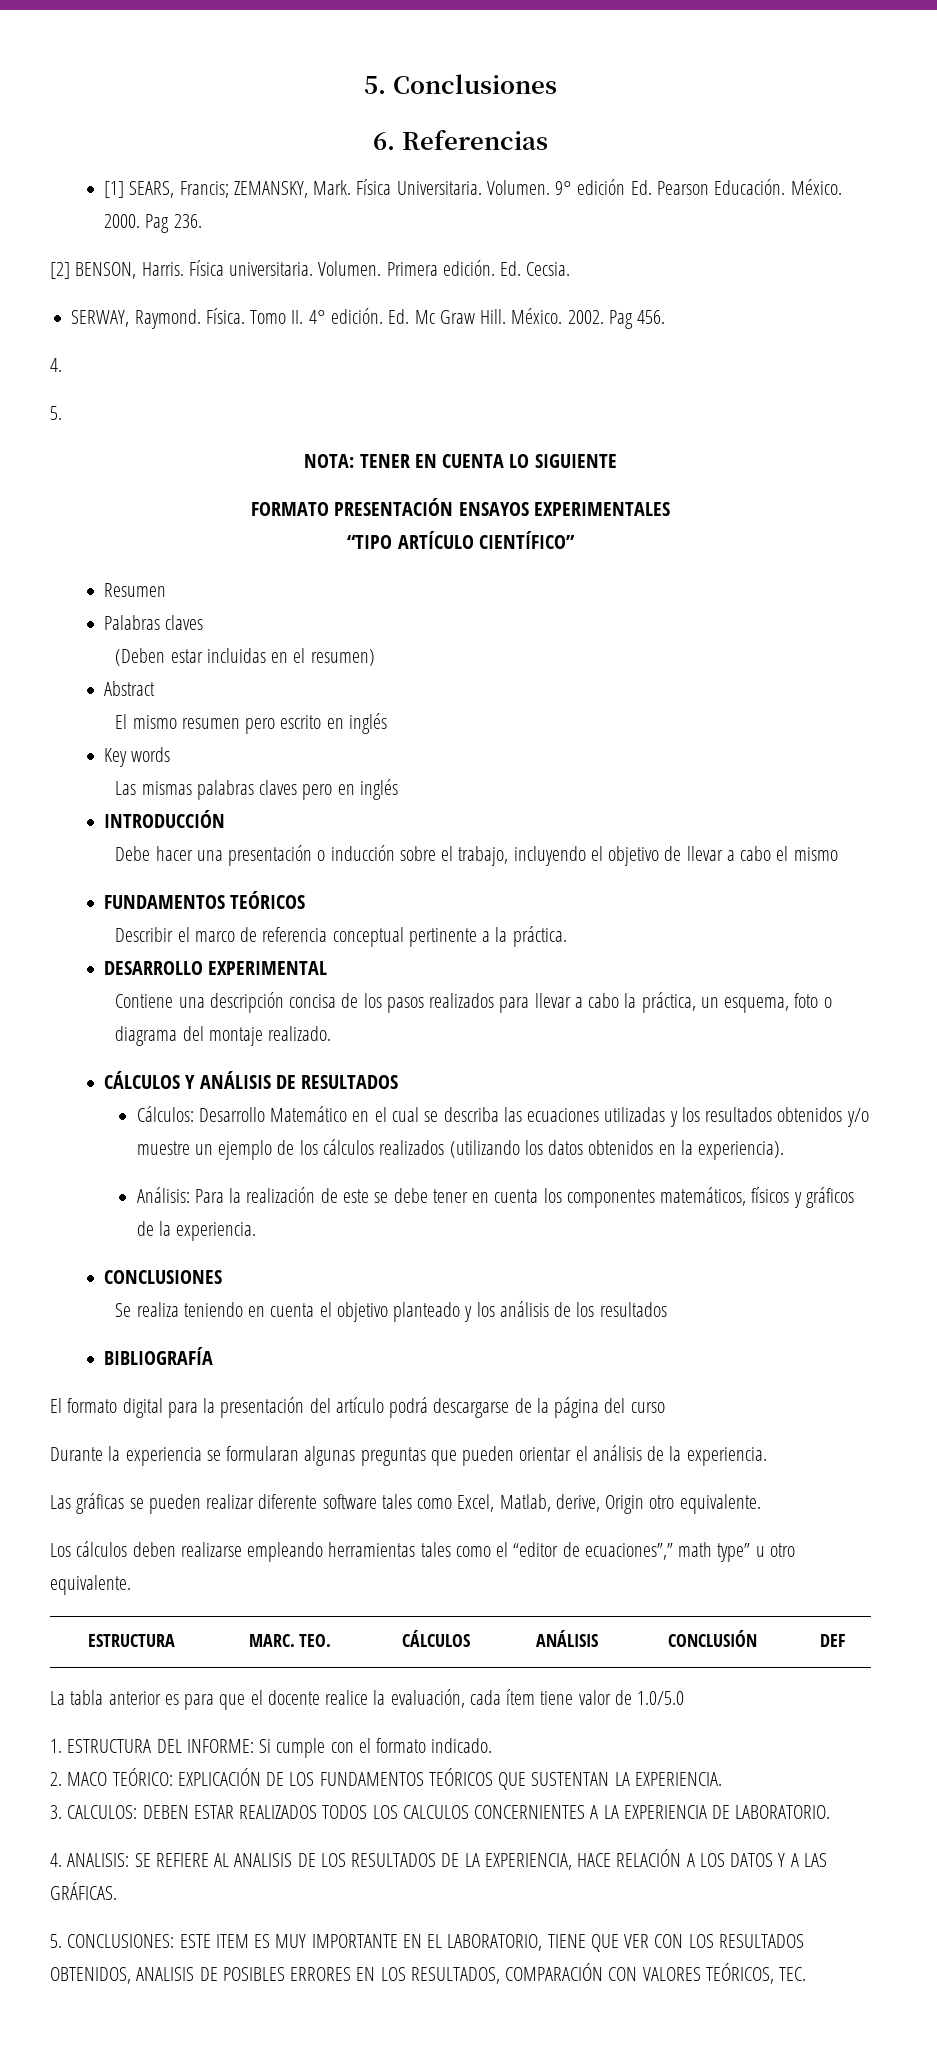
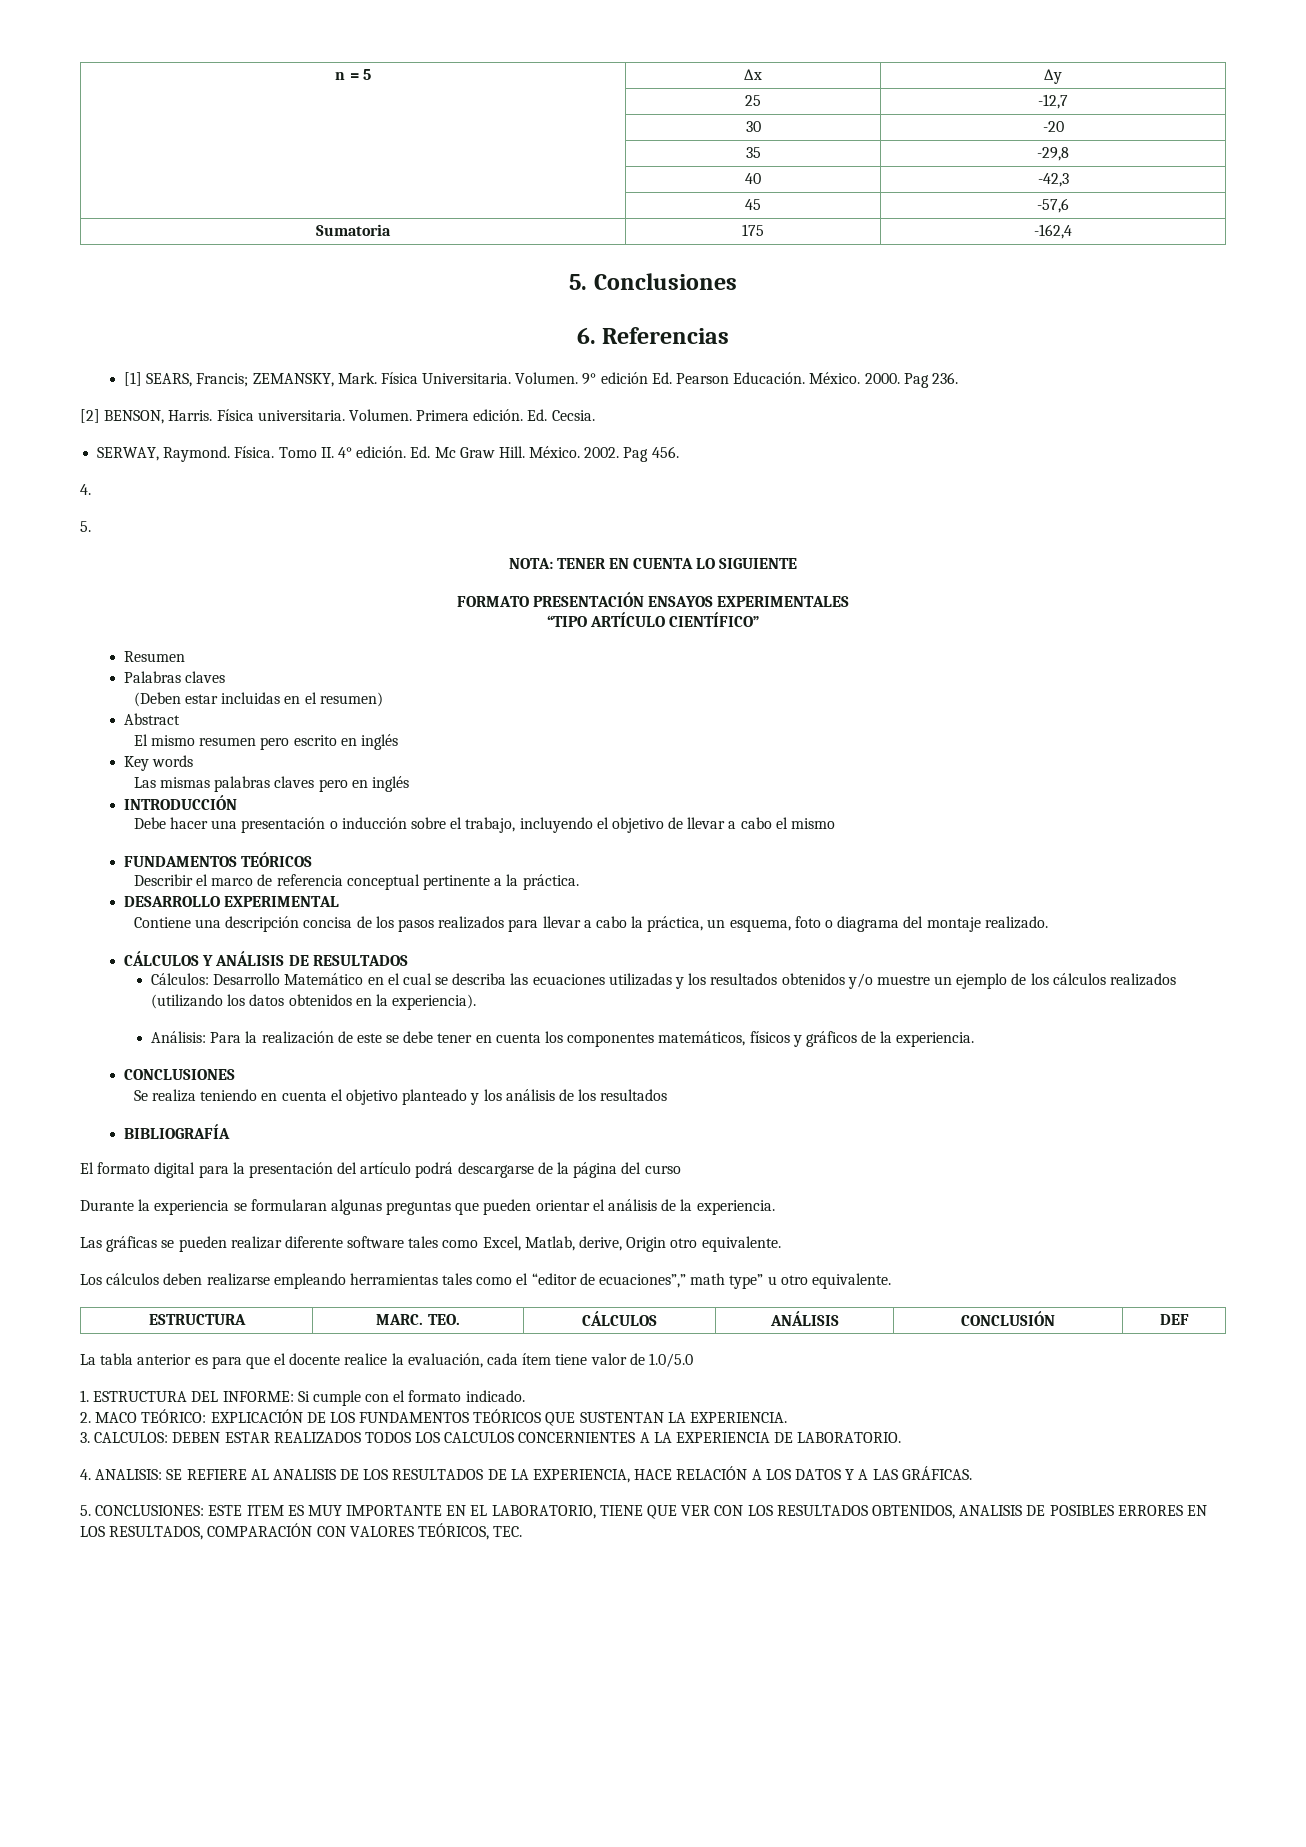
(364, 85) none -> [335,69,371,80] [744,69,762,80] [1044,69,1062,84] [745,95,761,106] [1038,94,1068,109] [745,121,761,132] [1042,121,1064,132] [745,147,761,158] [1037,147,1069,161] [745,173,761,184] [1037,173,1069,187] [745,199,761,210] [1037,198,1069,213] [316,224,391,236] [742,224,764,236] [1034,224,1072,239] n = 5 | ∆x | ∆y // | 25 | -12,7 // | 30 | -20 // | 35 | -29,8 // | 40 | -42,3 // | 45 | -57,6 // Sumatoria | 175 | -162,4 //

